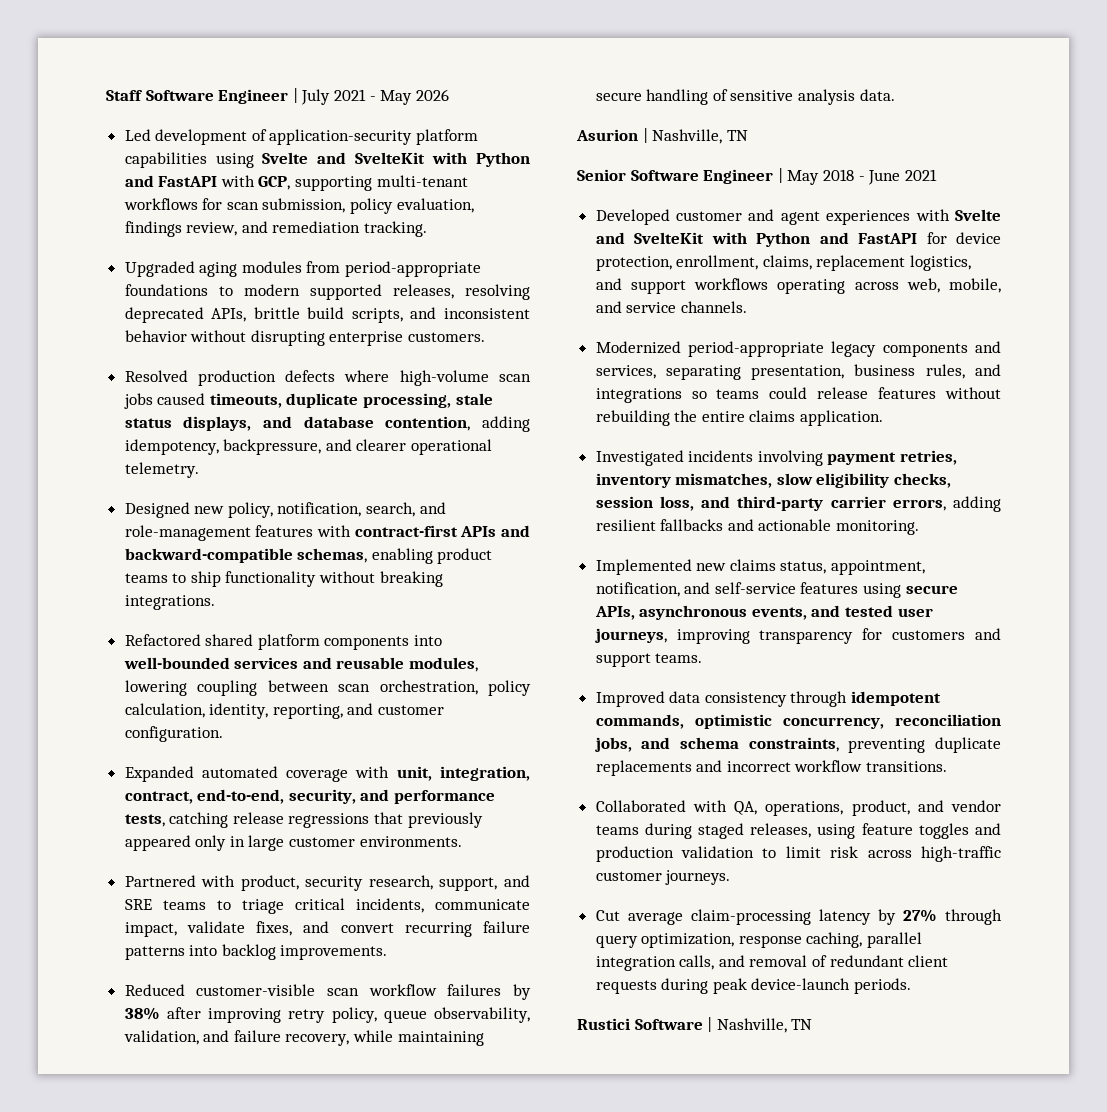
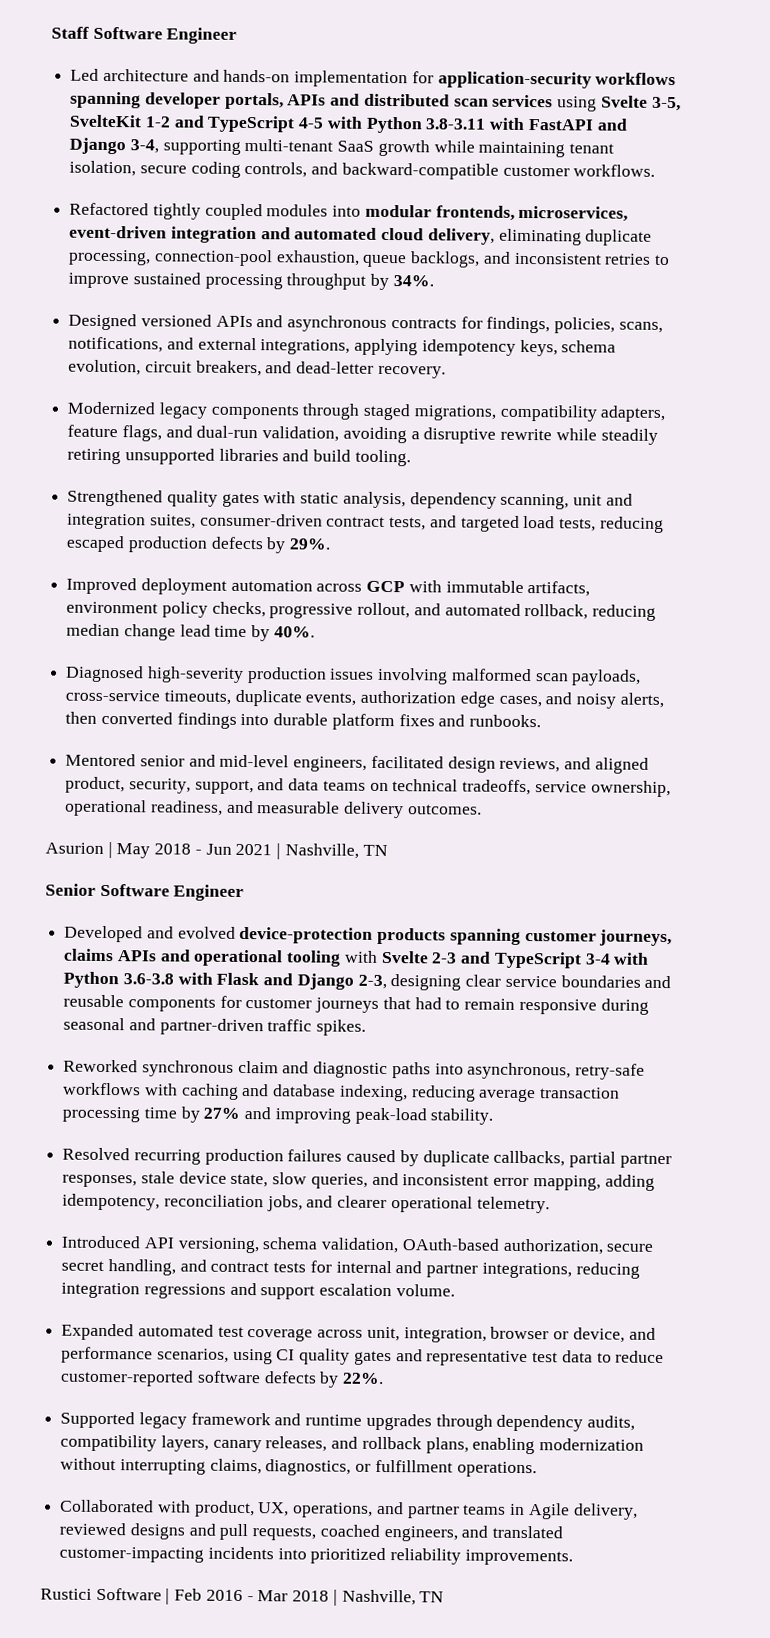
[292,88,449,105] [124,129,479,145] [124,152,530,168] [124,175,468,191] [123,198,474,214] [124,221,428,237] [124,261,482,277] [124,284,530,300] [124,307,530,323] [124,330,486,346] [124,370,531,386] [123,393,493,409] [124,416,530,432] [124,439,493,455] [124,462,199,478] [124,502,446,518] [124,525,530,541] [124,548,493,564] [124,571,443,587] [124,595,215,610] [124,634,443,650] [123,657,479,672] [124,680,531,696] [124,703,445,719] [124,726,223,742] [124,766,530,782] [124,789,496,804] [124,812,483,828] [124,835,462,851] [124,875,530,891] [124,898,530,914] [124,921,530,937] [124,944,388,960] [124,984,531,1000] [124,1007,530,1023] [123,1030,484,1046] [595,89,895,105] [576,129,638,141] | July 2021 - May 2026 // Led development of application-security platform capabilities using Svelte and SvelteKit with Python and FastAPI with GCP, supporting multi-tenant workflows for scan submission, policy evaluation, findings review, and remediation tracking. // Upgraded aging modules from period-appropriate foundations to modern supported releases, resolving deprecated APIs, brittle build scripts, and inconsistent behavior without disrupting enterprise customers. // Resolved production defects where high-volume scan jobs caused timeouts, duplicate processing, stale status displays, and database contention, adding idempotency, backpressure, and clearer operational telemetry. // Designed new policy, notification, search, and role-management features with contract-first APIs and backward-compatible schemas, enabling product teams to ship functionality without breaking integrations. // Refactored shared platform components into well-bounded services and reusable modules, lowering coupling between scan orchestration, policy calculation, identity, reporting, and customer configuration. // Expanded automated coverage with unit, integration, contract, end-to-end, security, and performance tests, catching release regressions that previously appeared only in large customer environments. // Partnered with product, security research, support, and SRE teams to triage critical incidents, communicate impact, validate fixes, and convert recurring failure patterns into backlog improvements. // Reduced customer-visible scan workflow failures by 38% after improving retry policy, queue observability, validation, and failure recovery, while maintaining secure handling of sensitive analysis data. // Asurion -> [70,68,677,89] [70,91,681,112] [69,114,628,134] [69,137,615,158] [69,160,656,180] [69,202,629,222] [69,225,653,246] [68,249,671,268] [68,272,434,291] [68,313,663,334] [68,336,617,357] [68,359,446,379] [67,401,666,422] [67,424,658,445] [67,448,411,467] [67,489,633,510] [67,513,664,533] [66,535,332,554] [66,577,591,597] [66,601,657,621] [66,623,315,642] [65,665,642,686] [65,689,664,709] [65,711,542,731] [65,753,649,774] [65,776,671,798] [65,799,482,819] [45,842,273,859] // Led architecture and hands-on implementation for application-security workflows spanning developer portals, APIs and distributed scan services using Svelte 3-5, SvelteKit 1-2 and TypeScript 4-5 with Python 3.8-3.11 with FastAPI and Django 3-4, supporting multi-tenant SaaS growth while maintaining tenant isolation, secure coding controls, and backward-compatible customer workflows. // Refactored tightly coupled modules into modular frontends, microservices, event-driven integration and automated cloud delivery, eliminating duplicate processing, connection-pool exhaustion, queue backlogs, and inconsistent retries to improve sustained processing throughput by 34%. // Designed versioned APIs and asynchronous contracts for findings, policies, scans, notifications, and external integrations, applying idempotency keys, schema evolution, circuit breakers, and dead-letter recovery. // Modernized legacy components through staged migrations, compatibility adapters, feature flags, and dual-run validation, avoiding a disruptive rewrite while steadily retiring unsupported libraries and build tooling. // Strengthened quality gates with static analysis, dependency scanning, unit and integration suites, consumer-driven contract tests, and targeted load tests, reducing escaped production defects by 29%. // Improved deployment automation across GCP with immutable artifacts, environment policy checks, progressive rollout, and automated rollback, reducing median change lead time by 40%. // Diagnosed high-severity production issues involving malformed scan payloads, cross-service timeouts, duplicate events, authorization edge cases, and noisy alerts, then converted findings into durable platform fixes and runbooks. // Mentored senior and mid-level engineers, facilitated design reviews, and aligned product, security, support, and data teams on technical tradeoffs, service ownership, operational readiness, and measurable delivery outcomes. // Asurion | May 2018 - Jun 2021
[777,168,937,185] [595,209,1001,225] [595,232,1001,247] [595,255,972,271] [595,278,1001,294] [595,301,747,313] [595,341,1001,357] [595,364,1001,380] [595,387,1001,403] [595,410,884,426] [595,450,958,466] [595,473,952,488] [595,496,1001,512] [595,519,920,535] [595,559,926,575] [595,582,958,598] [594,605,933,620] [594,628,1001,644] [595,653,703,667] [595,691,942,707] [595,714,1001,729] [594,737,1001,753] [595,760,948,776] [595,800,1001,816] [595,823,1001,839] [595,846,1001,862] [595,870,731,885] [595,909,1002,925] [595,932,923,948] [595,955,949,971] [595,978,912,994] [577,1018,703,1030] | May 2018 - June 2021 // Developed customer and agent experiences with Svelte and SvelteKit with Python and FastAPI for device protection, enrollment, claims, replacement logistics, and support workflows operating across web, mobile, and service channels. // Modernized period-appropriate legacy components and services, separating presentation, business rules, and integrations so teams could release features without rebuilding the entire claims application. // Investigated incidents involving payment retries, inventory mismatches, slow eligibility checks, session loss, and third-party carrier errors, adding resilient fallbacks and actionable monitoring. // Implemented new claims status, appointment, notification, and self-service features using secure APIs, asynchronous events, and tested user journeys, improving transparency for customers and support teams. // Improved data consistency through idempotent commands, optimistic concurrency, reconciliation jobs, and schema constraints, preventing duplicate replacements and incorrect workflow transitions. // Collaborated with QA, operations, product, and vendor teams during staged releases, using feature toggles and production validation to limit risk across high-traffic customer journeys. // Cut average claim-processing latency by 27% through query optimization, response caching, parallel integration calls, and removal of redundant client requests during peak device-launch periods. // Rustici Software -> [64,925,673,947] [63,948,650,969] [63,971,672,991] [63,994,649,1015] [63,1017,367,1036] [63,1059,646,1080] [63,1082,621,1103] [62,1106,494,1125] [62,1147,672,1169] [62,1171,655,1191] [62,1193,550,1214] [61,1235,654,1255] [61,1259,640,1279] [61,1282,455,1300] [61,1323,656,1343] [61,1346,665,1367] [60,1369,385,1388] [60,1411,636,1432] [60,1434,645,1455] [60,1457,537,1478] [60,1499,638,1520] [59,1522,564,1542] [59,1546,573,1566] [40,1587,330,1605] // Developed and evolved device-protection products spanning customer journeys, claims APIs and operational tooling with Svelte 2-3 and TypeScript 3-4 with Python 3.6-3.8 with Flask and Django 2-3, designing clear service boundaries and reusable components for customer journeys that had to remain responsive during seasonal and partner-driven traffic spikes. // Reworked synchronous claim and diagnostic paths into asynchronous, retry-safe workflows with caching and database indexing, reducing average transaction processing time by 27% and improving peak-load stability. // Resolved recurring production failures caused by duplicate callbacks, partial partner responses, stale device state, slow queries, and inconsistent error mapping, adding idempotency, reconciliation jobs, and clearer operational telemetry. // Introduced API versioning, schema validation, OAuth-based authorization, secure secret handling, and contract tests for internal and partner integrations, reducing integration regressions and support escalation volume. // Expanded automated test coverage across unit, integration, browser or device, and performance scenarios, using CI quality gates and representative test data to reduce customer-reported software defects by 22%. // Supported legacy framework and runtime upgrades through dependency audits, compatibility layers, canary releases, and rollback plans, enabling modernization without interrupting claims, diagnostics, or fulfillment operations. // Collaborated with product, UX, operations, and partner teams in Agile delivery, reviewed designs and pull requests, coached engineers, and translated customer-impacting incidents into prioritized reliability improvements. // Rustici Software | Feb 2016 - Mar 2018

